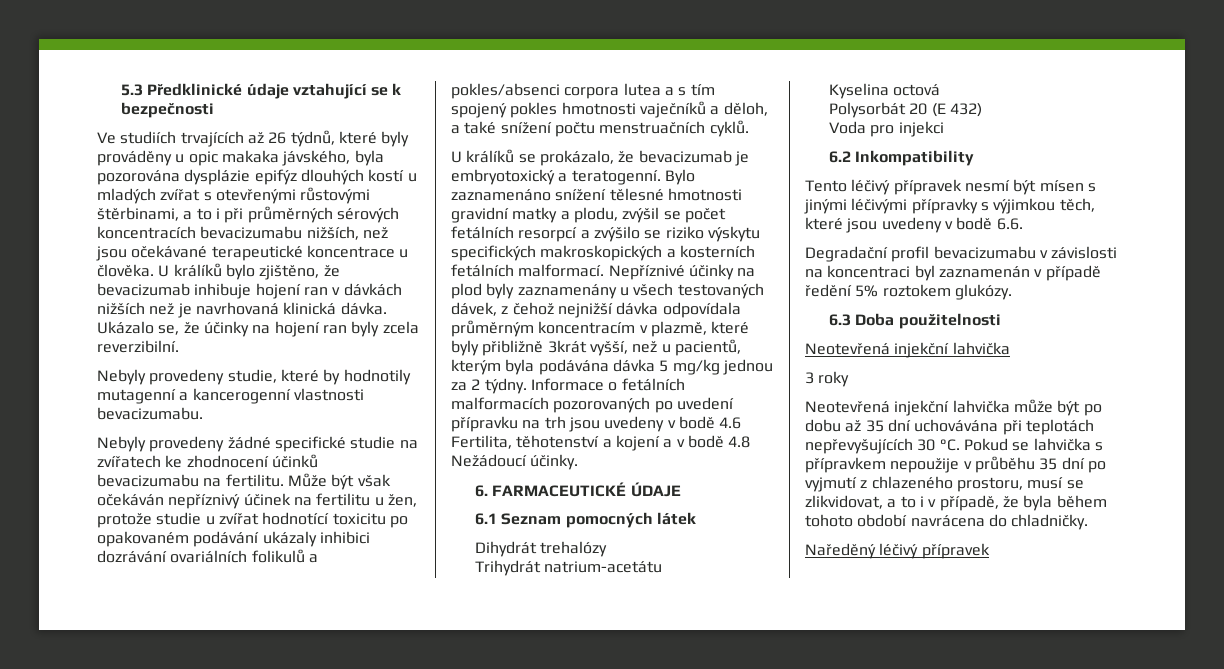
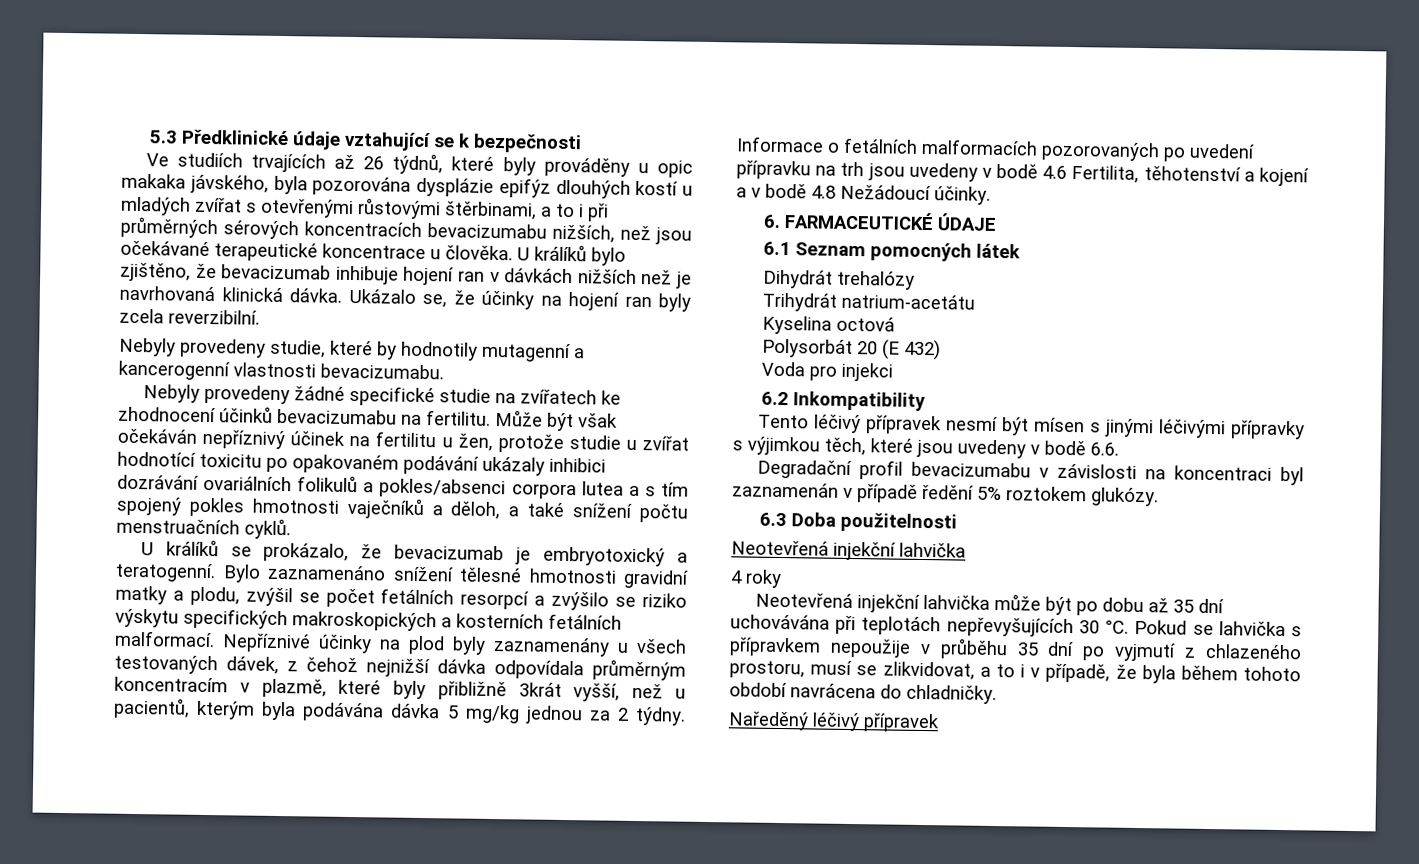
[805,372,814,384] 3 -> [730,570,743,584] 4

